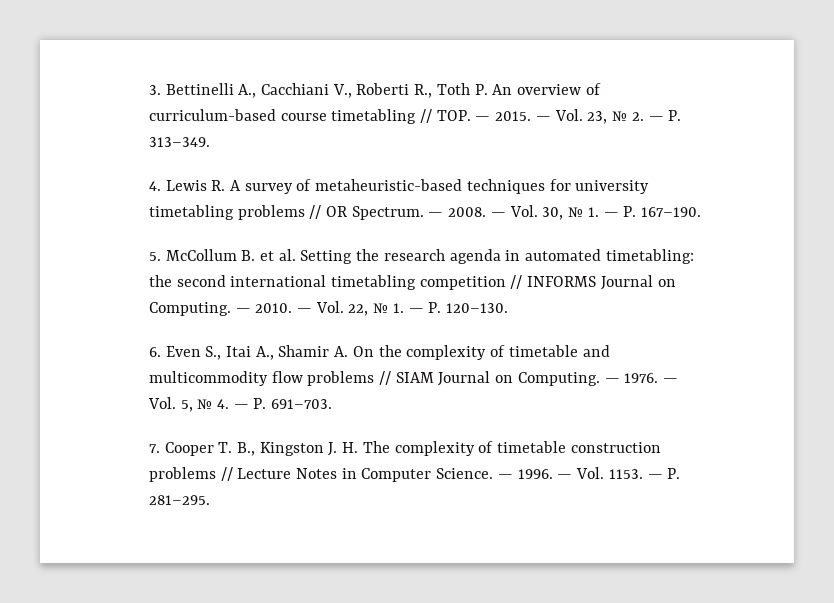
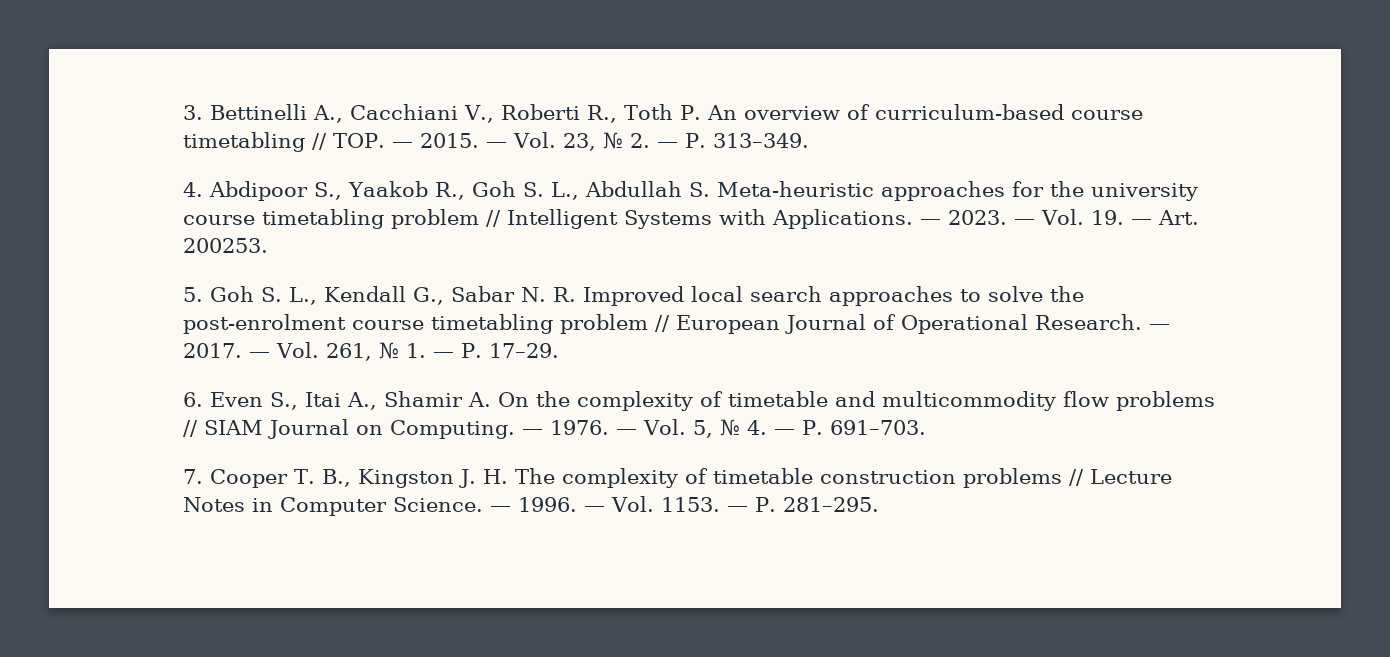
[165,179,650,194] [148,205,701,220] [148,249,694,264] [148,275,676,290] [148,301,509,316] Lewis R. A survey of metaheuristic-based techniques for university timetabling problems // OR Spectrum. — 2008. — Vol. 30, № 1. — P. 167–190. // 5. McCollum B. et al. Setting the research agenda in automated timetabling: the second international timetabling competition // INFORMS Journal on Computing. — 2010. — Vol. 22, № 1. — P. 120–130. -> [208,181,1198,201] [182,209,1199,229] [182,238,268,253] [182,286,1084,306] [182,314,1170,334] [182,342,559,361] Abdipoor S., Yaakob R., Goh S. L., Abdullah S. Meta-heuristic approaches for the university course timetabling problem // Intelligent Systems with Applications. — 2023. — Vol. 19. — Art. 200253. // 5. Goh S. L., Kendall G., Sabar N. R. Improved local search approaches to solve the post-enrolment course timetabling problem // European Journal of Operational Research. — 2017. — Vol. 261, № 1. — P. 17–29.

